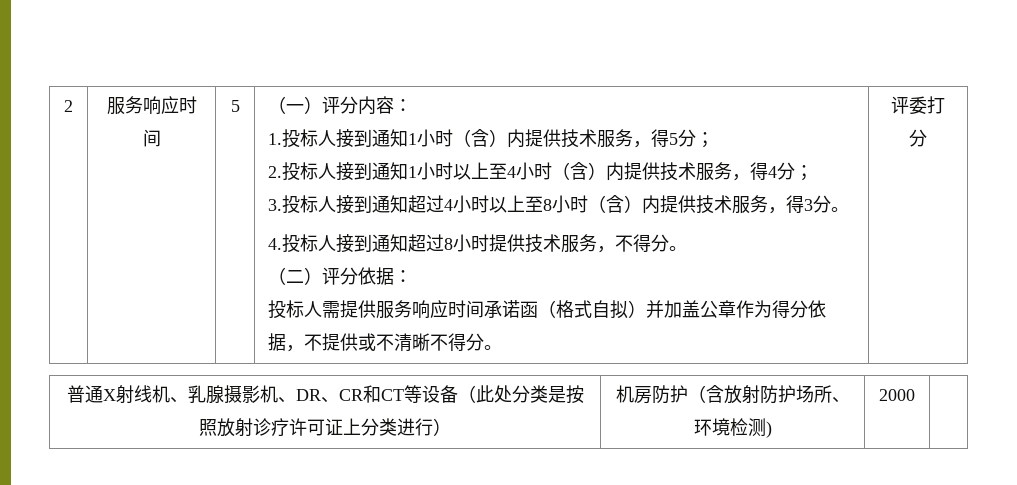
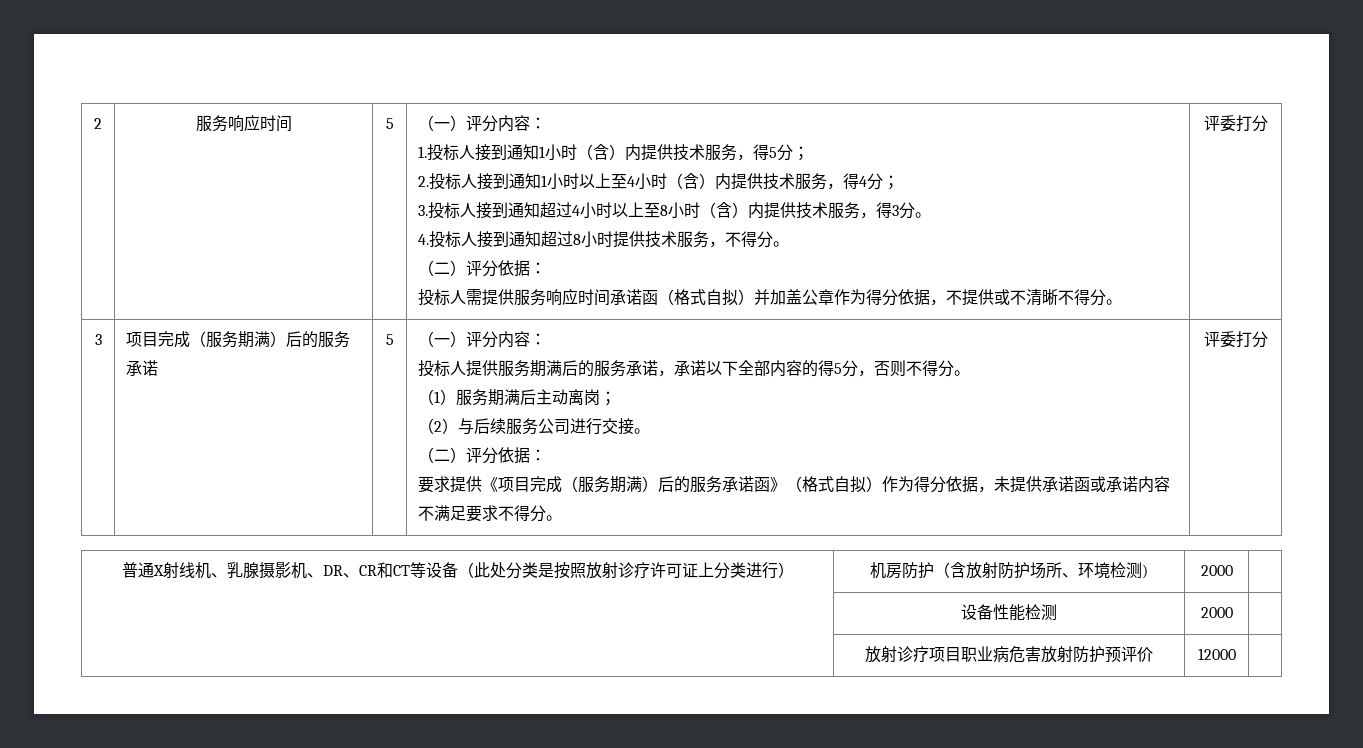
(927, 138) none -> [94,334,102,345] [126,331,351,348] [126,360,159,376] [385,334,394,345] [418,331,547,348] [418,360,971,377] [418,389,617,406] [418,418,651,435] [418,447,547,464] [418,476,1171,493] [418,505,563,522] [1203,331,1268,348] // 3 | 项目完成（服务期满）后的服务承诺 | 5 | （一）评分内容： // 投标人提供服务期满后的服务承诺，承诺以下全部内容的得5分，否则不得分。 // （1）服务期满后主动离岗； // （2）与后续服务公司进行交接。 // （二）评分依据： // 要求提供《项目完成（服务期满）后的服务承诺函》（格式自拟）作为得分依据，未提供承诺函或承诺内容不满足要求不得分。 | 评委打分
(915, 395) none -> [961,604,1057,621] [1200,607,1233,618] [865,646,1153,663] [1197,648,1236,660] // | 设备性能检测 | 2000 | // | 放射诊疗项目职业病危害放射防护预评价 | 12000 |

